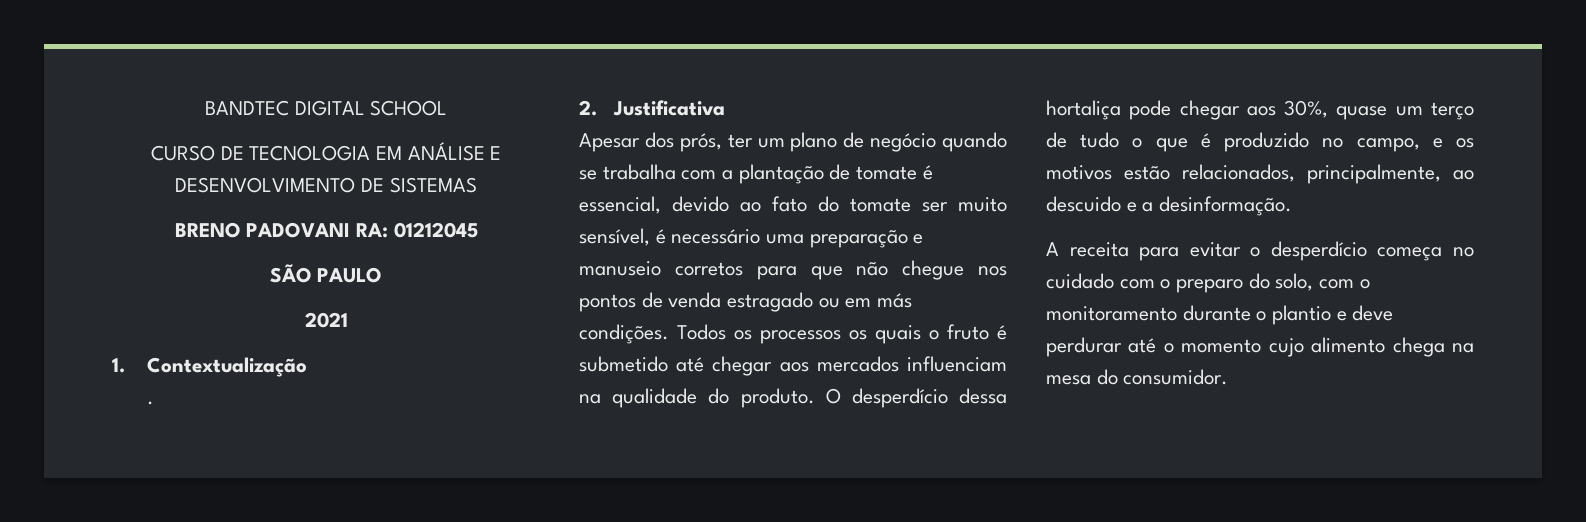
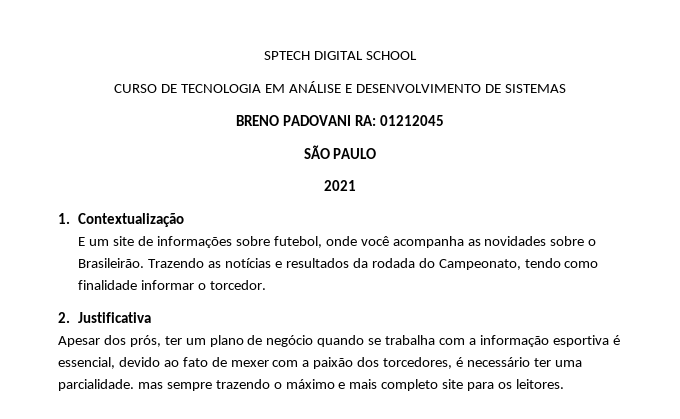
[204,100,289,116] BANDTEC -> [264,51,311,60] SPTECH
[146,401,154,405] . -> [78,236,597,248] [78,258,599,270] [78,280,267,290] E um site de informações sobre futebol, onde você acompanha as novidades sobre o Brasileirão. Trazendo as notícias e resultados da rodada do Campeonato, tendo como finalidade informar o torcedor.
[738,164,918,184] plantação de tomate -> [479,335,609,347] informação esportiva
[818,196,1007,212] [579,228,924,248] [579,260,1007,280] [579,292,913,312] [579,324,1007,344] [579,356,1007,376] [579,388,1007,408] [1046,100,1474,120] [1046,132,1474,152] [1046,164,1474,184] [1046,196,1293,216] [1046,241,1474,261] [1046,273,1370,293] [1046,305,1394,325] [1046,337,1474,357] [1046,369,1229,385] do tomate ser muito sensível, é necessário uma preparação e manuseio corretos para que não chegue nos pontos de venda estragado ou em más condições. Todos os processos os quais o fruto é submetido até chegar aos mercados influenciam na qualidade do produto. O desperdício dessa hortaliça pode chegar aos 30%, quase um terço de tudo o que é produzido no campo, e os motivos estão relacionados, principalmente, ao descuido e a desinformação. // A receita para evitar o desperdício começa no cuidado com o preparo do solo, com o monitoramento durante o plantio e deve perdurar até o momento cujo alimento chega na mesa do consumidor. -> [211,357,582,369] [58,379,564,391] de mexer com a paixão dos torcedores, é necessário ter uma parcialidade. mas sempre trazendo o máximo e mais completo site para os leitores.

